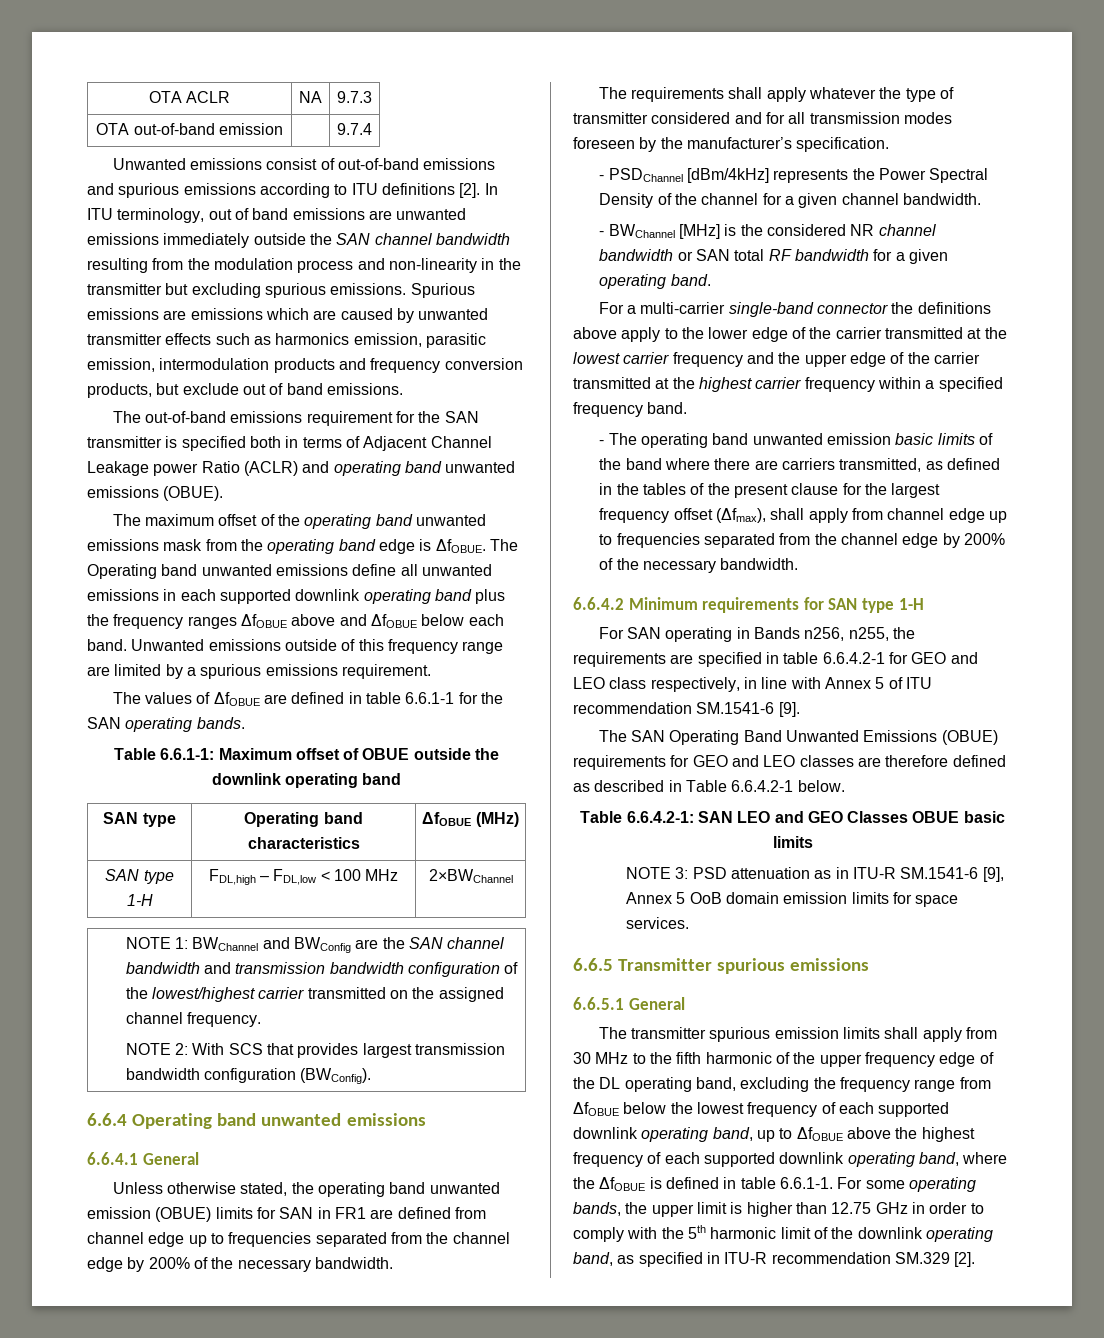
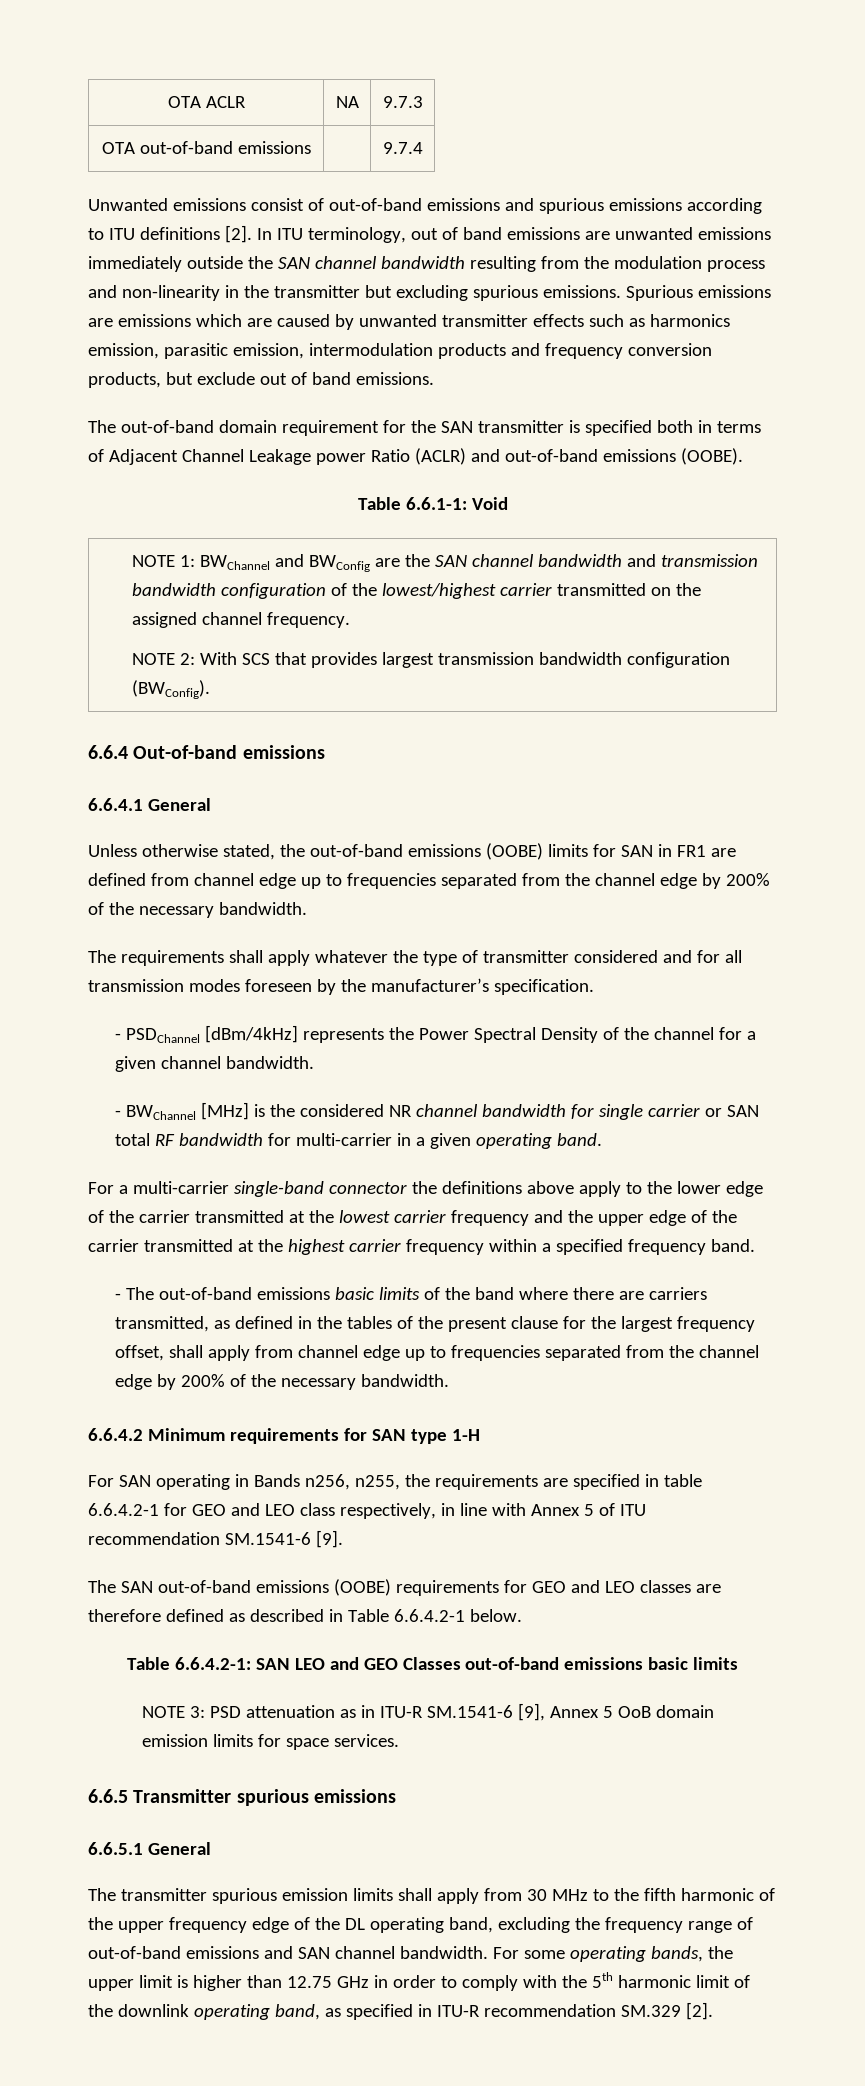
[218,123,283,135] emission -> [237,141,311,154] emissions
[230,411,303,423] emissions -> [218,420,277,433] domain
[333,461,516,476] [87,486,224,501] [112,514,486,529] [87,539,518,554] [87,564,492,579] [87,589,506,604] [87,614,504,629] [87,639,504,654] [87,664,431,679] [112,692,503,706] [87,717,245,732] [113,748,500,760] [211,773,402,788] [103,812,176,827] [244,812,363,827] [247,837,360,849] [422,812,519,827] [105,869,174,884] [126,894,153,906] [208,869,399,885] [428,869,513,883] operating band unwanted emissions (OBUE). // The maximum offset of the operating band unwanted emissions mask from the operating band edge is ΔfOBUE. The Operating band unwanted emissions define all unwanted emissions in each supported downlink operating band plus the frequency ranges ΔfOBUE above and ΔfOBUE below each band. Unwanted emissions outside of this frequency range are limited by a spurious emissions requirement. // The values of ΔfOBUE are defined in table 6.6.1-1 for the SAN operating bands. // Table 6.6.1-1: Maximum offset of OBUE outside the downlink operating band // SAN type | Operating band characteristics | ΔfOBUE (MHz) // SAN type 1-H | FDL,high – FDL,low < 100 MHz | 2×BWChannel -> [504,448,743,465] [357,497,508,510] out-of-band emissions (OOBE). // Table 6.6.1-1: Void
[132,1113,342,1129] Operating band unwanted -> [133,745,238,759] Out-of-band
[317,1182,500,1197] [87,1207,212,1222] operating band unwanted emission (OBUE) -> [309,843,543,860] out-of-band emissions (OOBE)
(674, 255) none -> [571,1104,700,1120] for single carrier
(893, 255) none -> [296,1133,412,1146] multi-carrier in
[641,433,892,448] operating band unwanted emission -> [159,1287,331,1300] out-of-band emissions
[673,508,767,523] offset (Δfmax), -> [115,1345,165,1361] offset,
[669,730,998,745] Operating Band Unwanted Emissions (OBUE) -> [157,1579,391,1596] out-of-band emissions (OOBE)
[912,811,960,823] OBUE -> [465,1657,644,1670] out-of-band emissions
[959,1077,991,1089] [573,1102,950,1117] [573,1127,975,1142] [573,1152,1008,1167] [573,1177,833,1191] from ΔfOBUE below the lowest frequency of each supported downlink operating band, up to ΔfOBUE above the highest frequency of each supported downlink operating band, where the ΔfOBUE is defined in table 6.6.1-1. -> [736,1917,753,1930] [88,1946,488,1959] of out-of-band emissions and SAN channel bandwidth.

